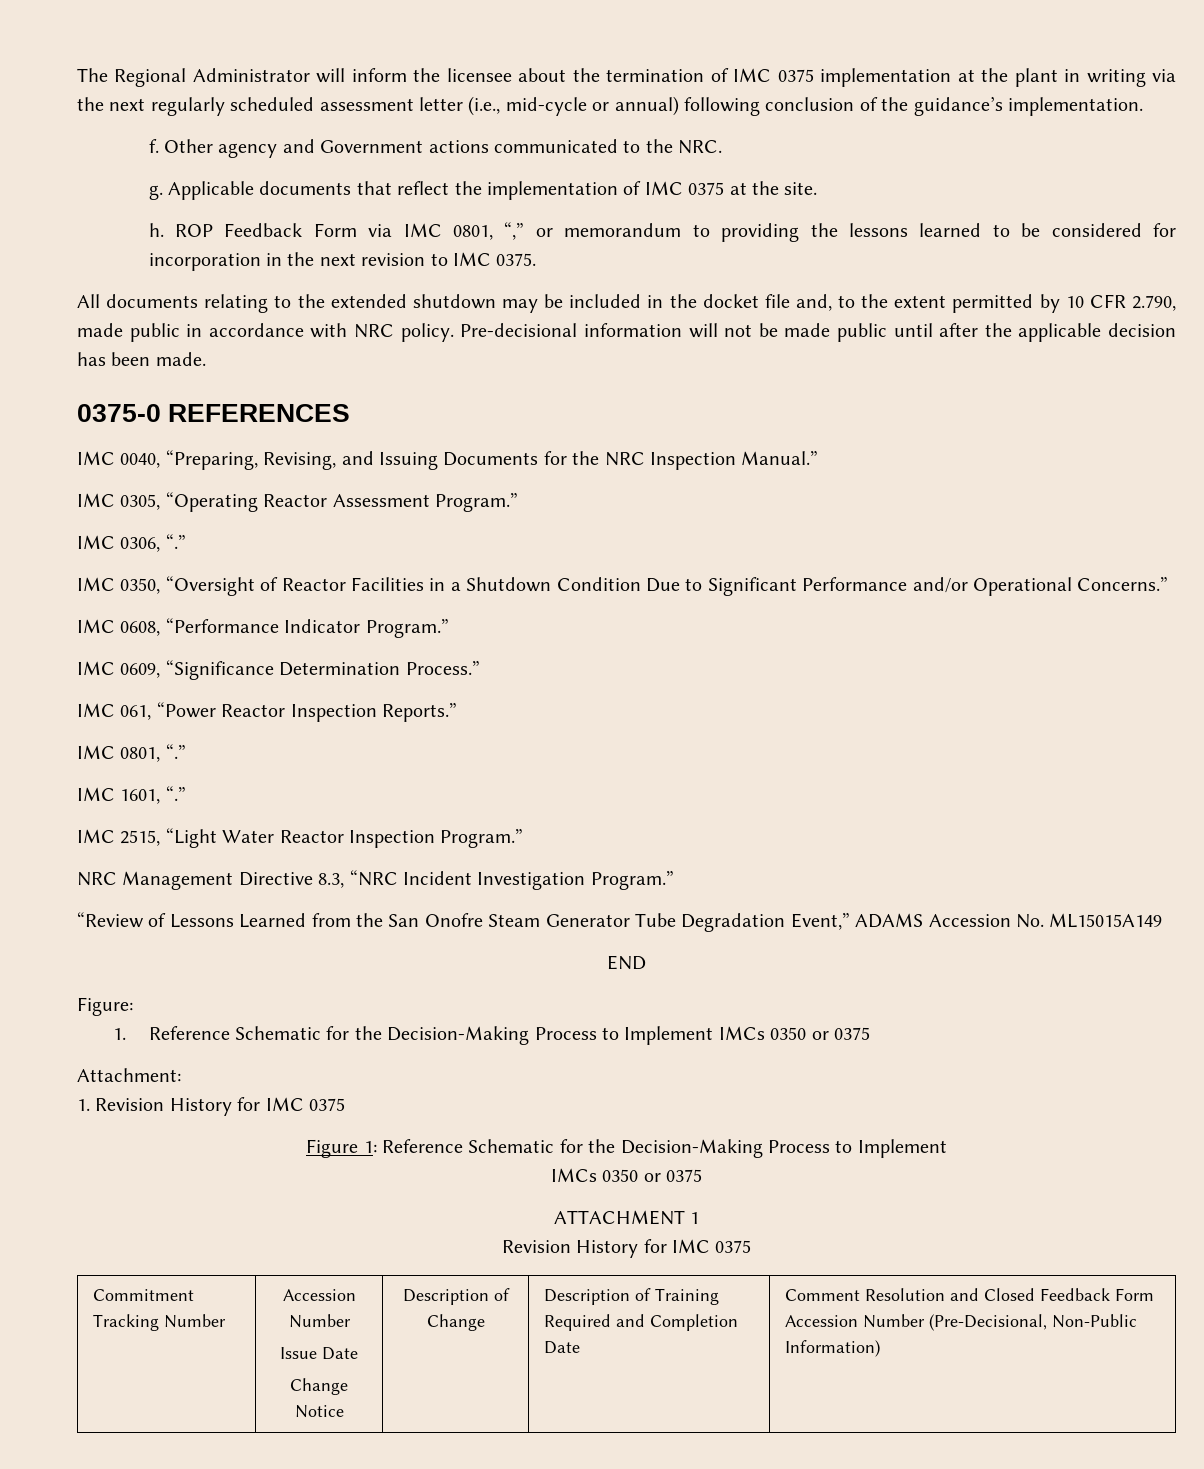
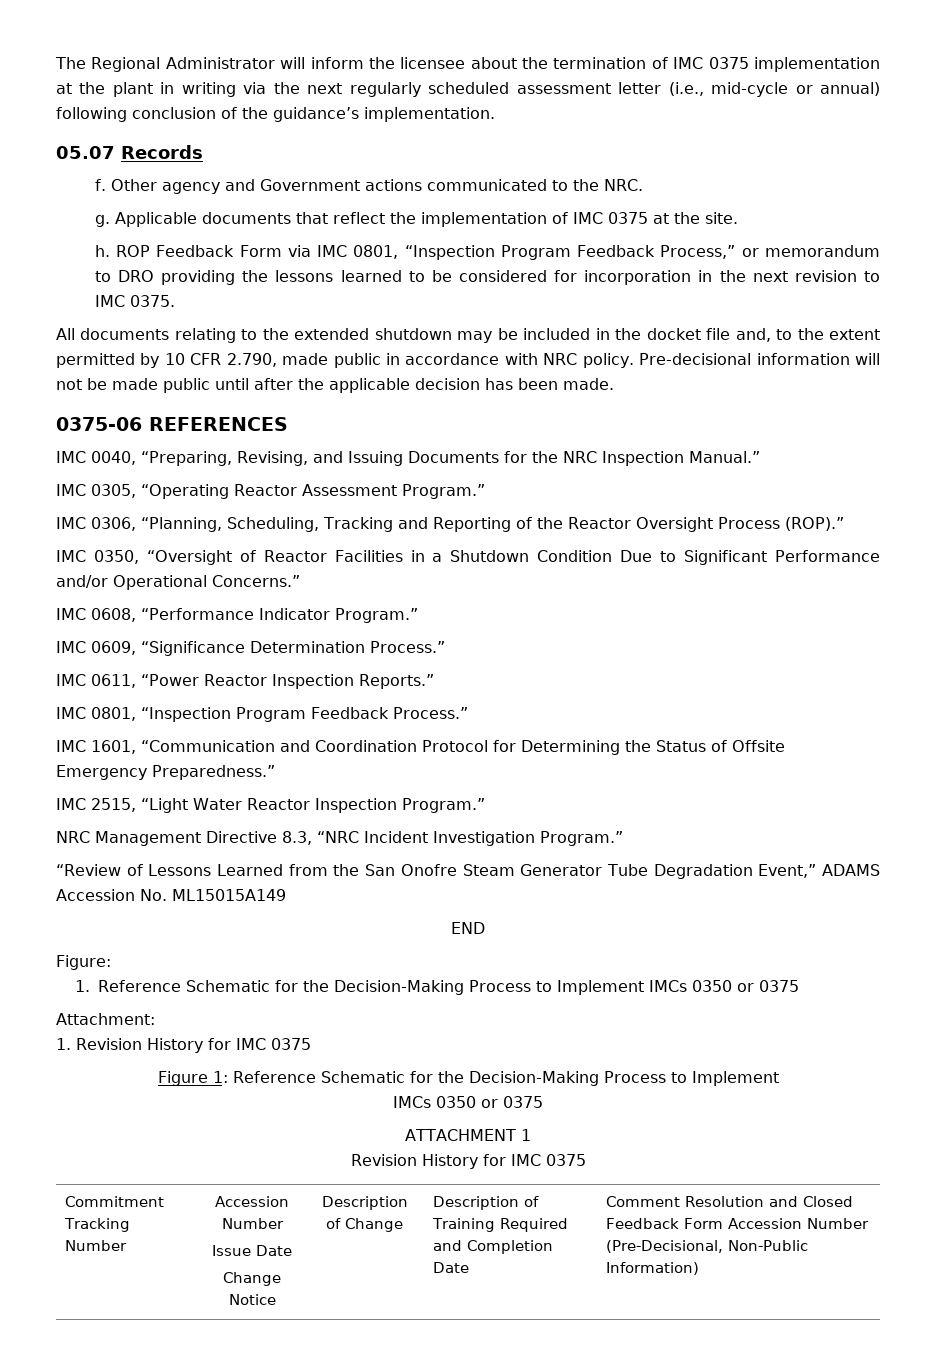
(1143, 106) none -> [56,145,203,159] // 05.07 Records
[504,222,525,240] “,” -> [404,245,736,260] “Inspection Program Feedback Process,”
(710, 230) none -> [117,270,154,282] DRO
[77,404,161,422] 0375-0 -> [56,417,142,431] 0375-06
[165,534,186,549] “.” -> [141,517,844,532] “Planning, Scheduling, Tracking and Reporting of the Reactor Oversight Process (ROP).”
[120,705,152,720] 061, -> [91,674,136,688] 0611,
[165,744,186,759] [77,786,186,804] “.” // IMC 1601, “.” -> [141,707,468,722] [56,740,785,755] [56,765,275,780] “Inspection Program Feedback Process.” // IMC 1601, “Communication and Coordination Protocol for Determining the Status of Offsite Emergency Preparedness.”

